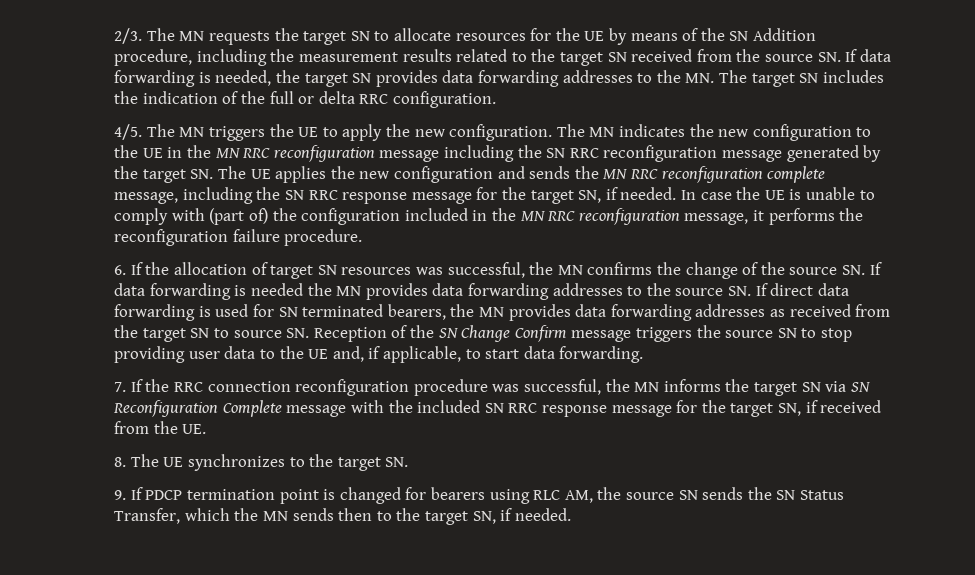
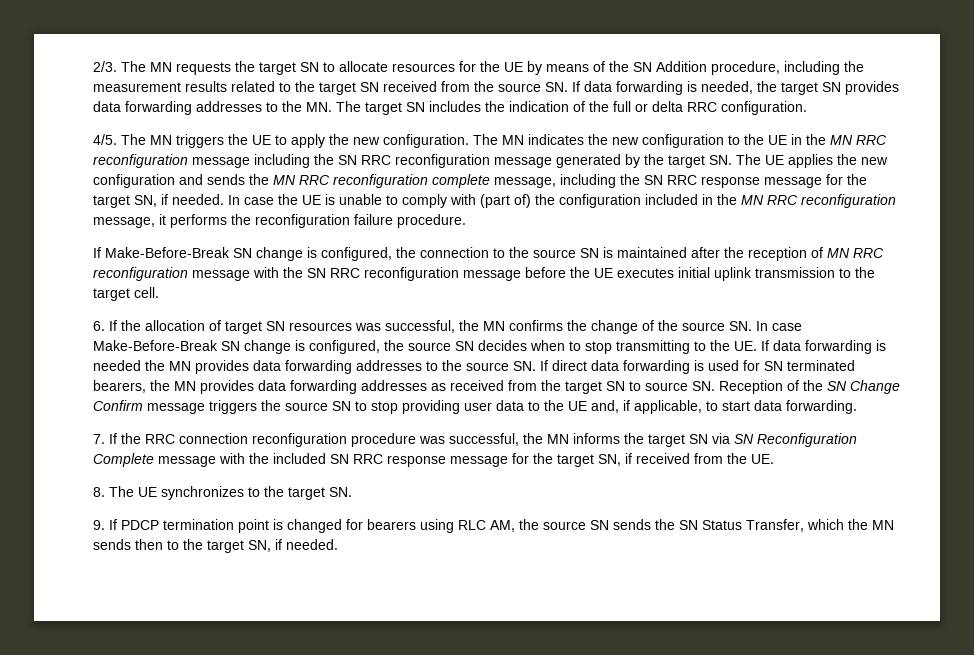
(363, 237) none -> [92,247,884,261] [92,267,875,281] [92,287,159,301] // If Make-Before-Break SN change is configured, the connection to the source SN is maintained after the reception of MN RRC reconfiguration message with the SN RRC reconfiguration message before the UE executes initial uplink transmission to the target cell.
(865, 270) none -> [755,321,802,331] [92,340,757,354] In case Make-Before-Break SN change is configured, the source SN decides when to stop transmitting to the UE.

